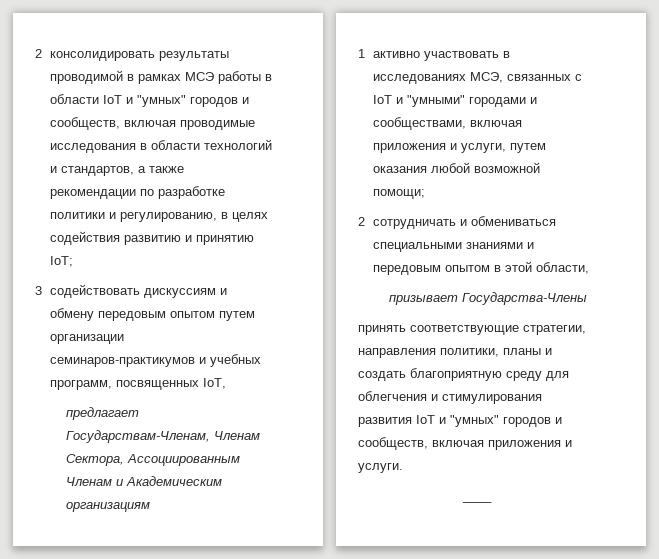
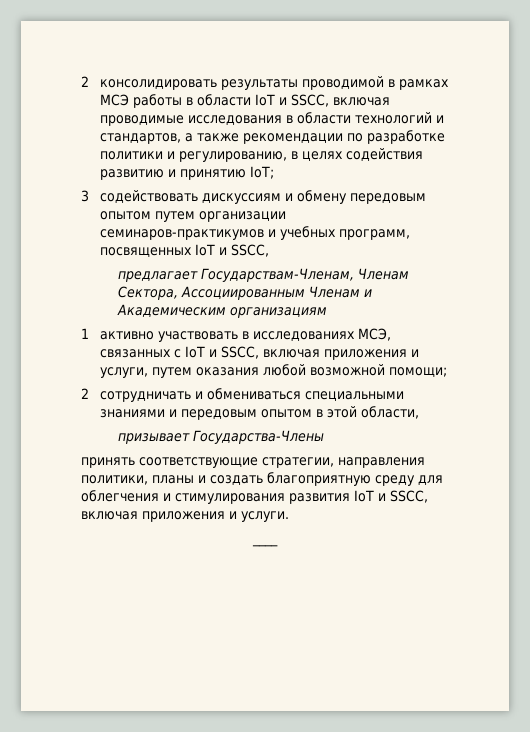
[137,95,250,107] [50,117,121,130] "умных" городов и сообществ, -> [290,94,329,107] SSCC,
[203,378,227,389] IoT, -> [194,244,269,257] IoT и SSCC,
[407,95,538,107] [373,117,467,130] "умными" городами и сообществами, -> [220,346,259,359] SSCC,
[450,415,562,427] [358,437,428,450] "умных" городов и сообществ, -> [390,490,428,503] SSCC,

